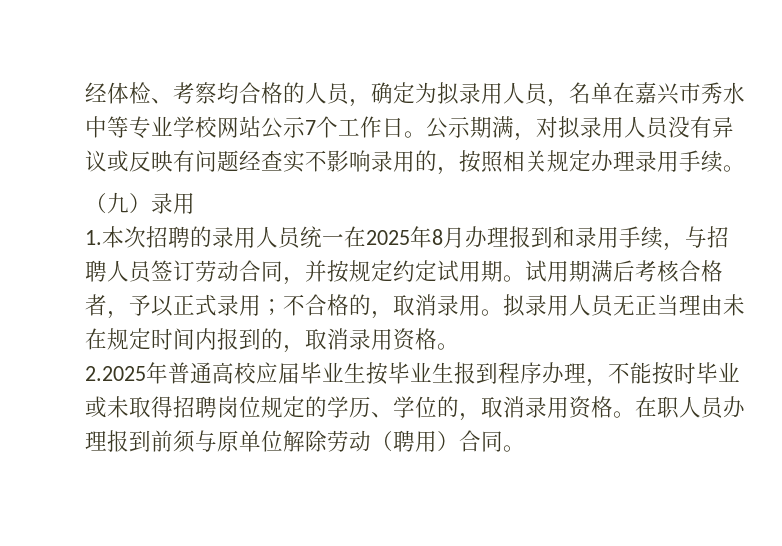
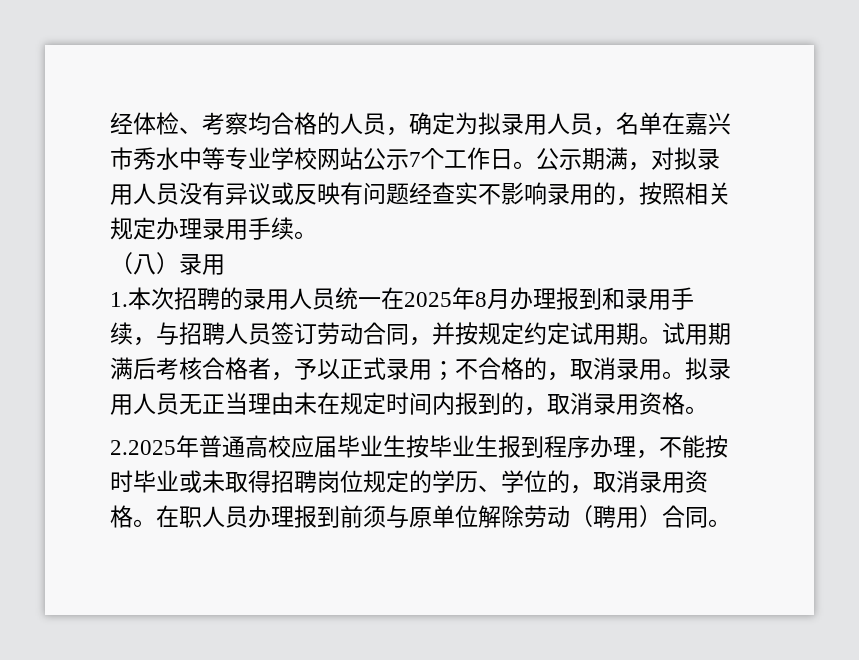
[107,192,129,214] 九 -> [133,254,156,275] 八

